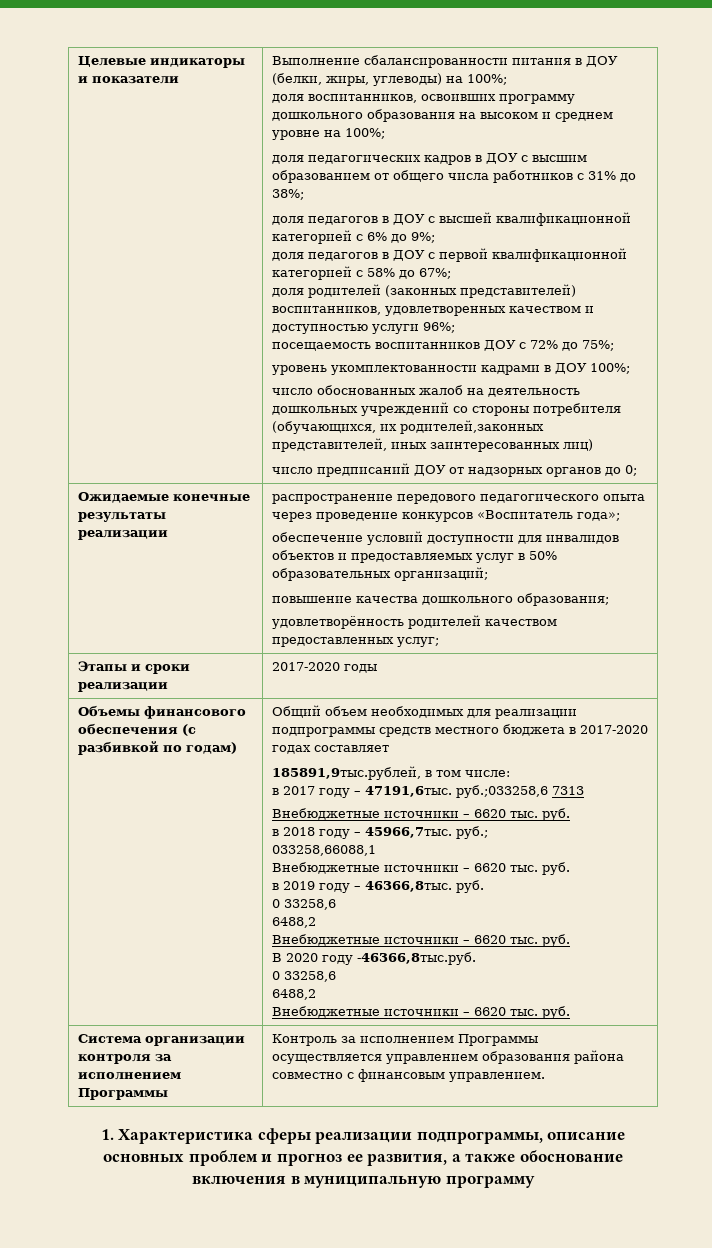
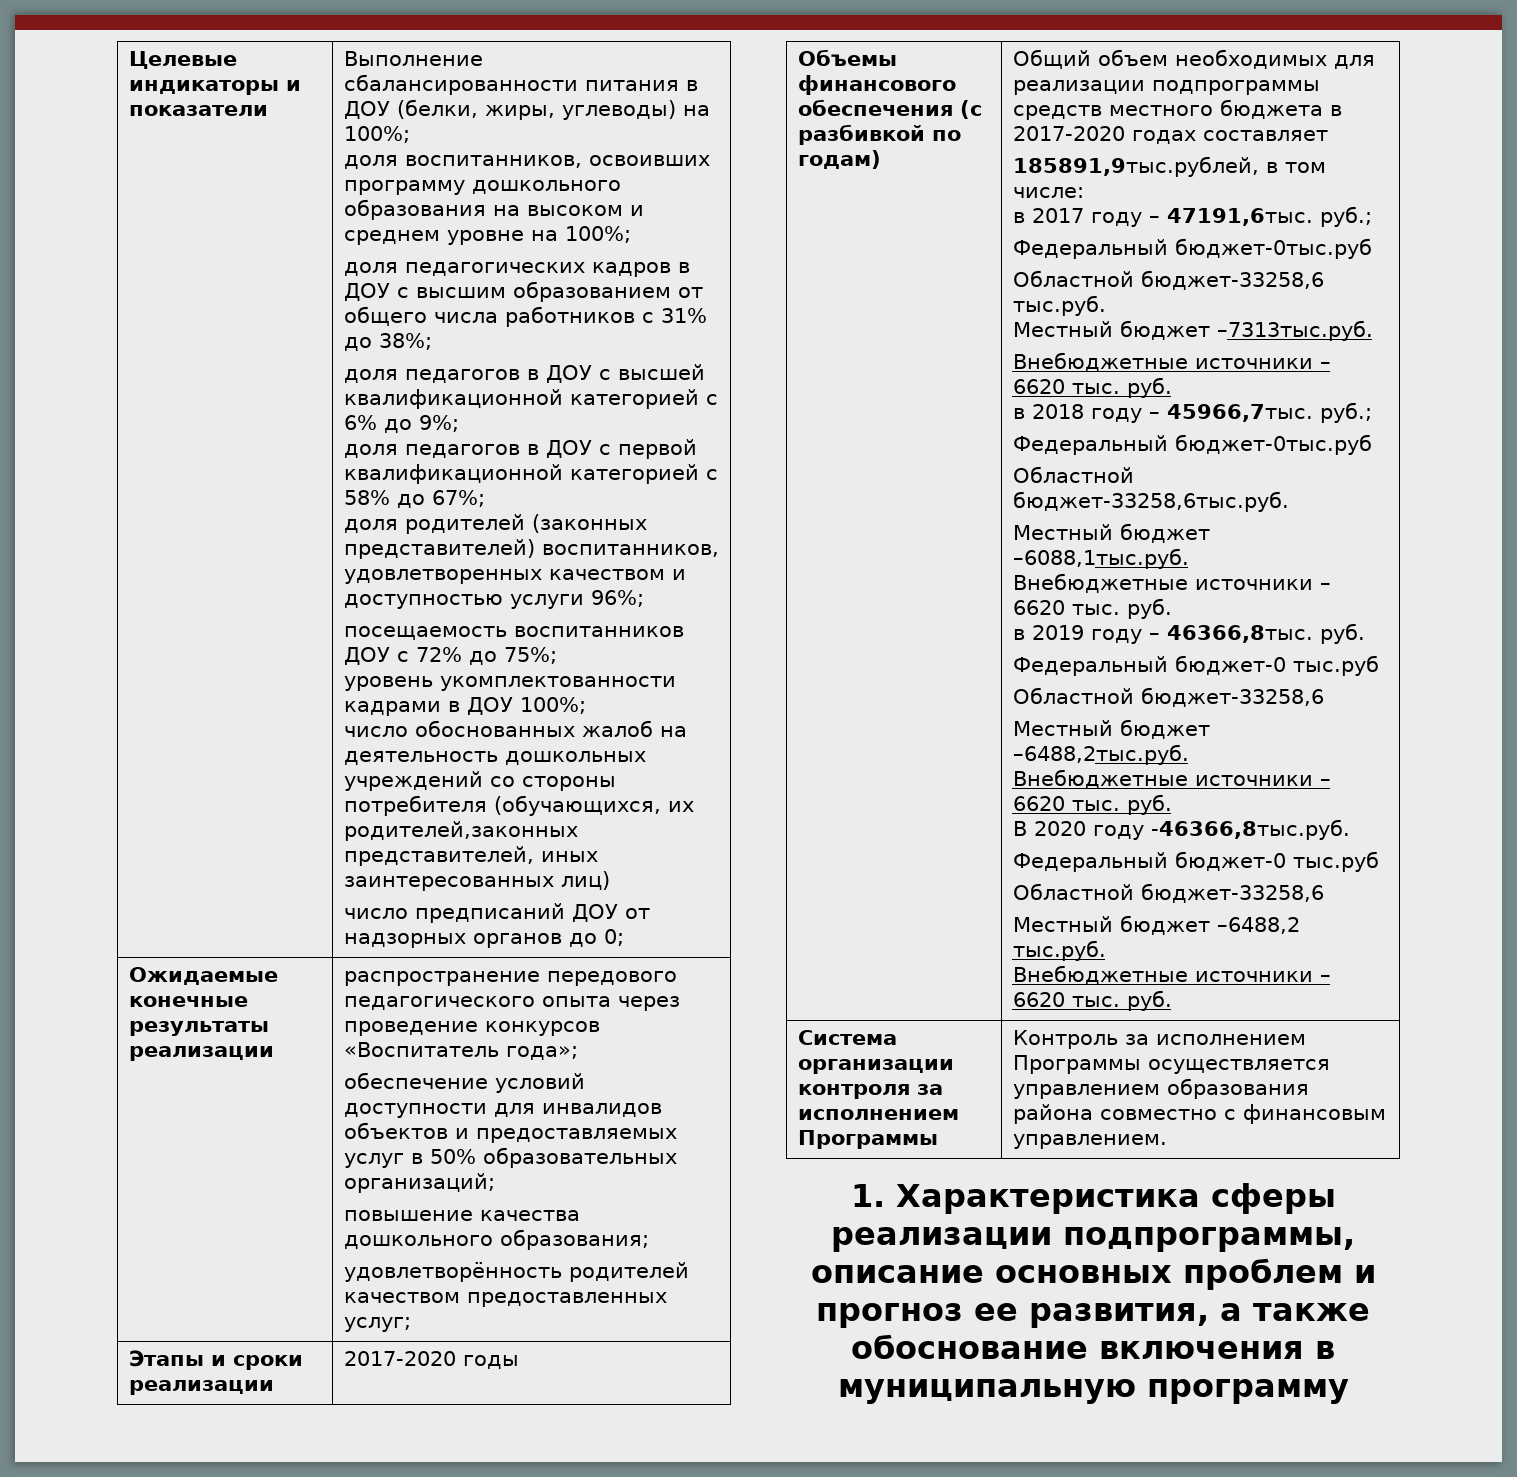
[455,785,584,798] руб.;033258,6 7313 -> [1319,206,1372,227] [1012,238,1372,259] [1012,270,1324,290] [1012,295,1106,316] [1012,320,1373,341] руб.; // Федеральный бюджет-0тыс.руб // Областной бюджет-33258,6 тыс.руб. // Местный бюджет –7313тыс.руб.
[271,845,376,856] 033258,66088,1 -> [1012,434,1372,455] [1012,466,1134,483] [1012,491,1289,512] [1012,523,1210,543] [1012,548,1189,569] Федеральный бюджет-0тыс.руб // Областной бюджет-33258,6тыс.руб. // Местный бюджет –6088,1тыс.руб.
[271,899,336,910] [271,917,316,928] 0 33258,6 // 6488,2 -> [1012,655,1379,676] [1012,687,1324,707] [1012,719,1210,739] [1012,744,1189,765] Федеральный бюджет-0 тыс.руб // Областной бюджет-33258,6 // Местный бюджет –6488,2тыс.руб.
[271,971,336,982] [271,989,316,1000] 0 33258,6 // 6488,2 -> [1012,851,1379,872] [1012,883,1324,903] [1012,915,1300,935] [1012,940,1106,961] Федеральный бюджет-0 тыс.руб // Областной бюджет-33258,6 // Местный бюджет –6488,2 тыс.руб.

